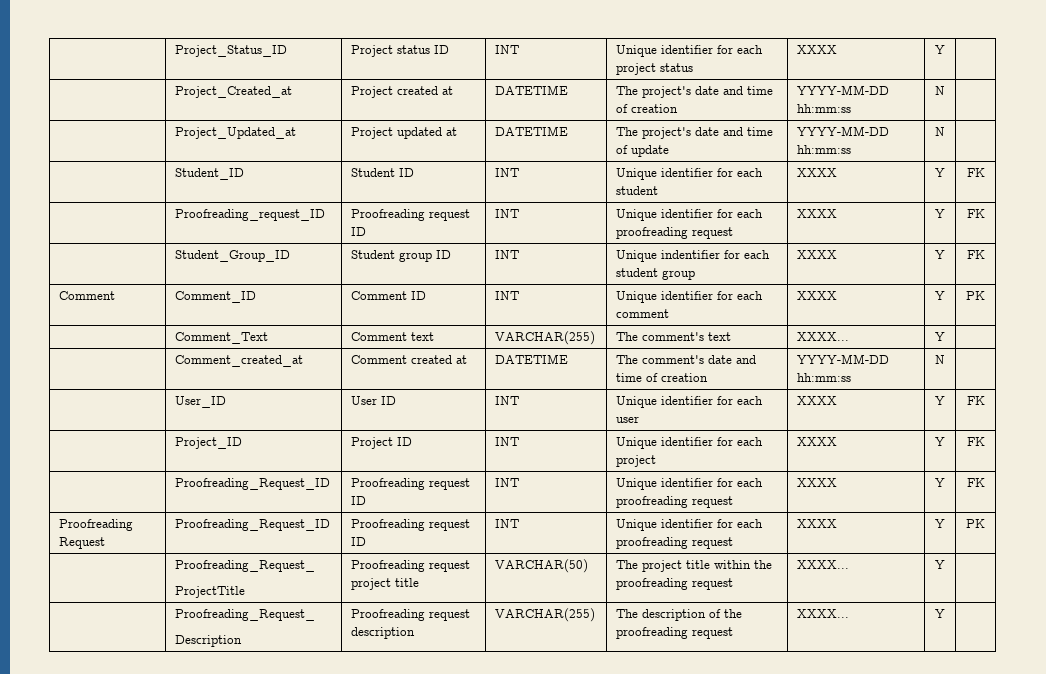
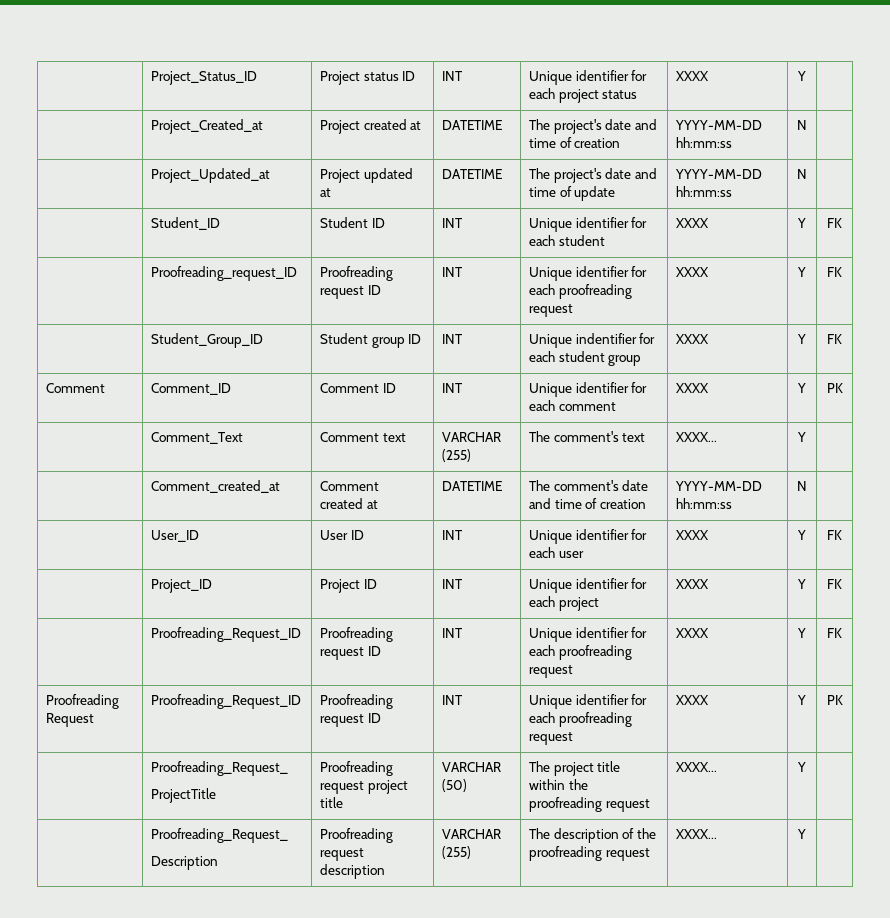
[495,331,596,345] VARCHAR(255) -> [442,432,502,442] [442,449,472,462] VARCHAR (255)
[495,559,589,573] VARCHAR(50) -> [442,762,502,772] [442,779,468,792] VARCHAR (50)
[495,608,596,622] VARCHAR(255) -> [442,829,502,839] [442,846,472,859] VARCHAR (255)

